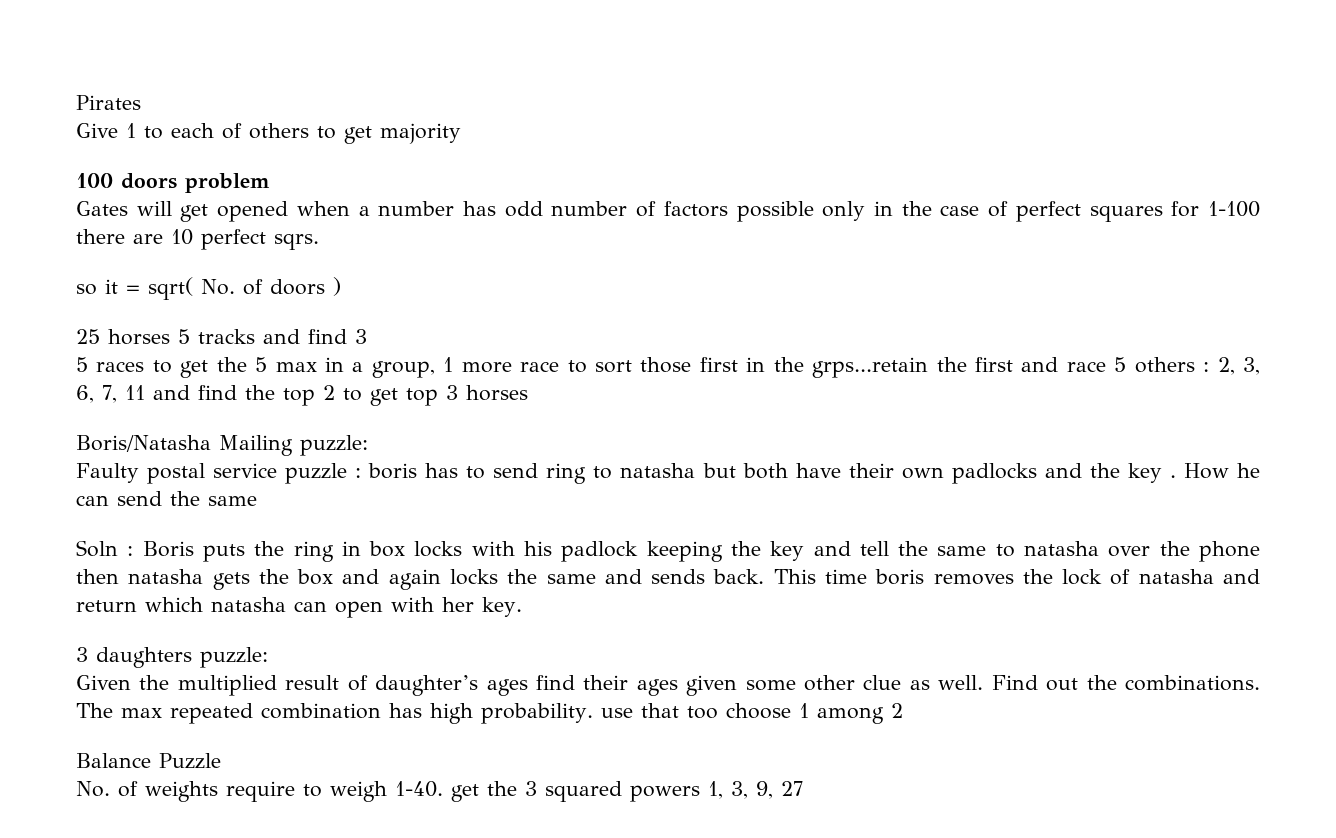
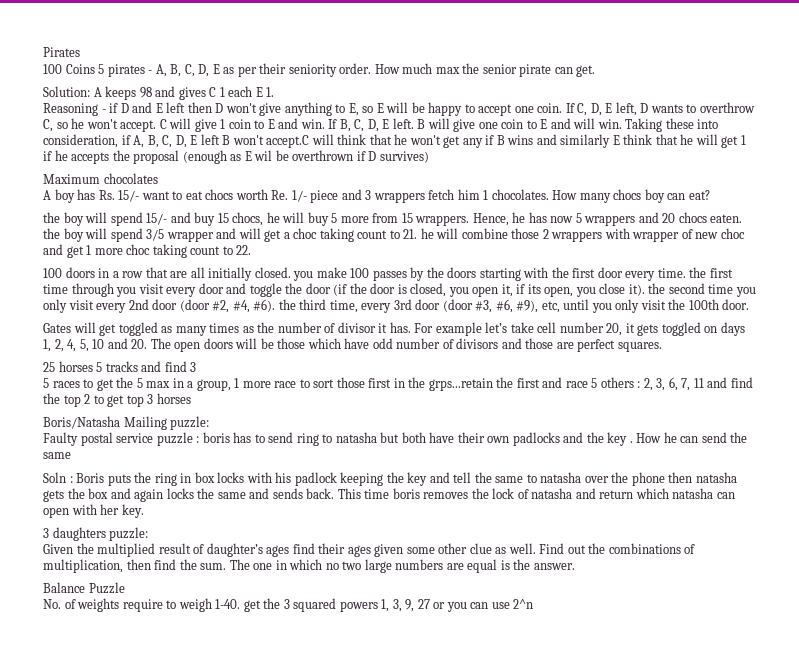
[76,123,461,144] [76,173,270,193] [76,201,1260,222] [76,229,319,250] [76,277,341,300] Give 1 to each of others to get majority // 100 doors problem // Gates will get opened when a number has odd number of factors possible only in the case of perfect squares for 1-100 there are 10 perfect sqrs. // so it = sqrt( No. of doors ) -> [43,63,596,77] [43,86,275,100] [43,102,755,116] [43,118,719,132] [43,134,746,148] [43,150,429,164] [43,173,158,184] [43,189,710,203] [43,212,743,226] [43,228,745,242] [43,244,252,258] [43,267,733,281] [43,283,756,297] [43,299,750,313] [43,322,745,336] [43,338,662,352] 100 Coins 5 pirates - A, B, C, D, E as per their seniority order. How much max the senior pirate can get. // Solution: A keeps 98 and gives C 1 each E 1. // Reasoning - if D and E left then D won't give anything to E, so E will be happy to accept one coin. If C, D, E left, D wants to overthrow C, so he won't accept. C will give 1 coin to E and win. If B, C, D, E left. B will give one coin to E and will win. Taking these into consideration, if A, B, C, D, E left B won't accept.C will think that he won't get any if B wins and similarly E think that he will get 1 if he accepts the proposal (enough as E wil be overthrown if D survives) // Maximum chocolates // A boy has Rs. 15/- want to eat chocs worth Re. 1/- piece and 3 wrappers fetch him 1 chocolates. How many chocs boy can eat? // the boy will spend 15/- and buy 15 chocs, he will buy 5 more from 15 wrappers. Hence, he has now 5 wrappers and 20 chocs eaten. the boy will spend 3/5 wrapper and will get a choc taking count to 21. he will combine those 2 wrappers with wrapper of new choc and get 1 more choc taking count to 22. // 100 doors in a row that are all initially closed. you make 100 passes by the doors starting with the first door every time. the first time through you visit every door and toggle the door (if the door is closed, you open it, if its open, you close it). the second time you only visit every 2nd door (door #2, #4, #6). the third time, every 3rd door (door #3, #6, #9), etc, until you only visit the 100th door. // Gates will get toggled as many times as the number of divisor it has. For example let’s take cell number 20, it gets toggled on days 1, 2, 4, 5, 10 and 20. The open doors will be those which have odd number of divisors and those are perfect squares.
[1125,675,1261,691] [76,703,903,724] combinations. The max repeated combination has high probability. use that too choose 1 among 2 -> [608,543,696,554] [43,559,575,573] combinations of multiplication, then find the sum. The one in which no two large numbers are equal is the answer.
(803, 788) none -> [433,599,534,612] or you can use 2^n

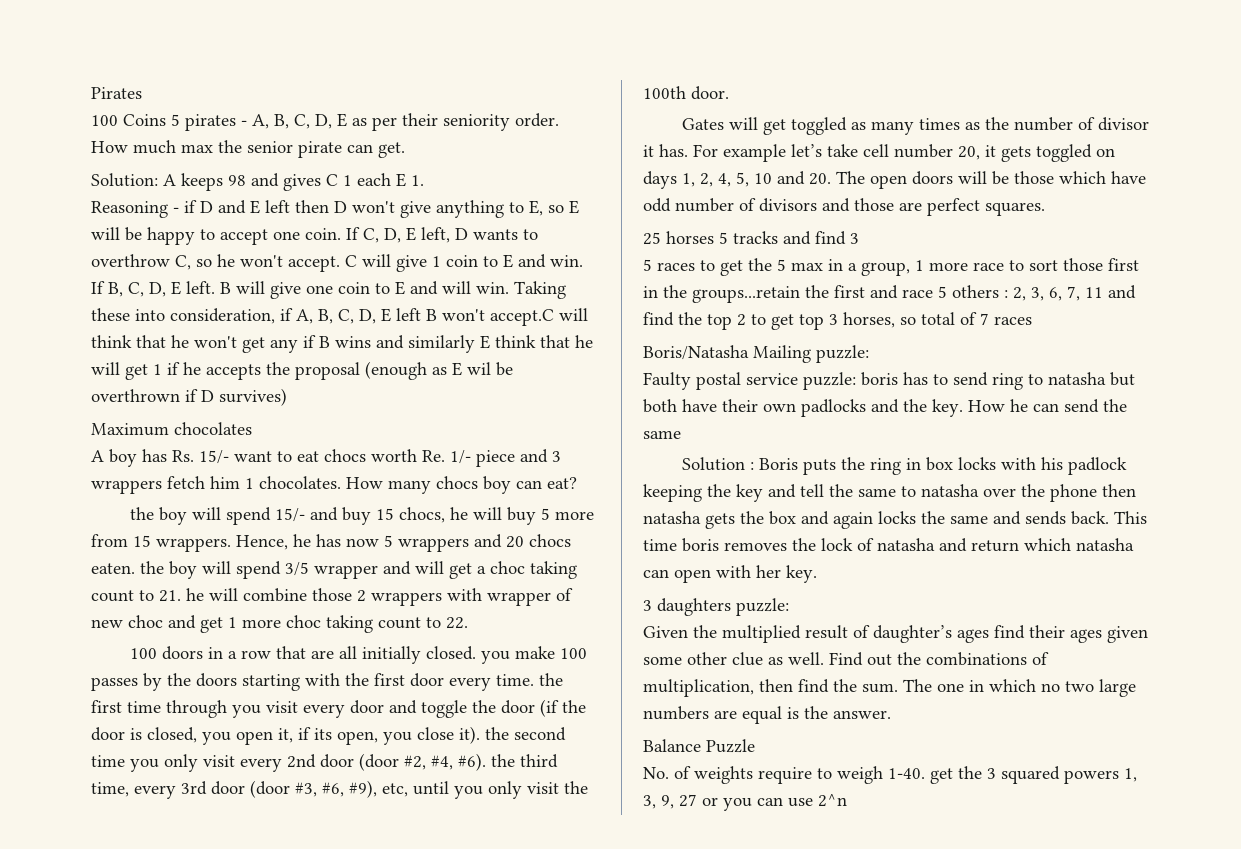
[428,378,493,391] grps...retain -> [692,286,800,303] groups...retain
[156,393,191,404] horses -> [843,312,1032,328] horses, so total of 7 races
[156,432,200,446] puzzle : -> [803,372,856,390] puzzle:
[607,432,633,446] key . -> [932,399,963,417] key.
[43,472,66,483] Soln -> [682,457,746,471] Solution

